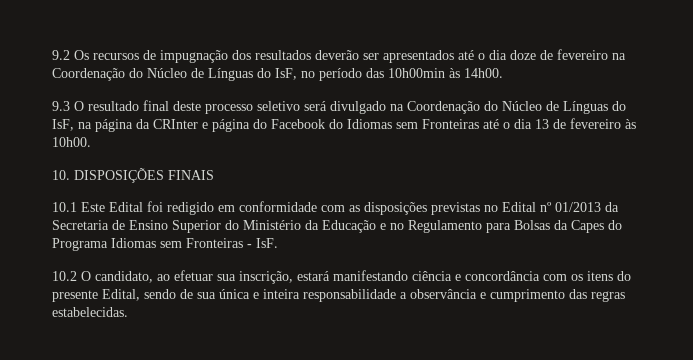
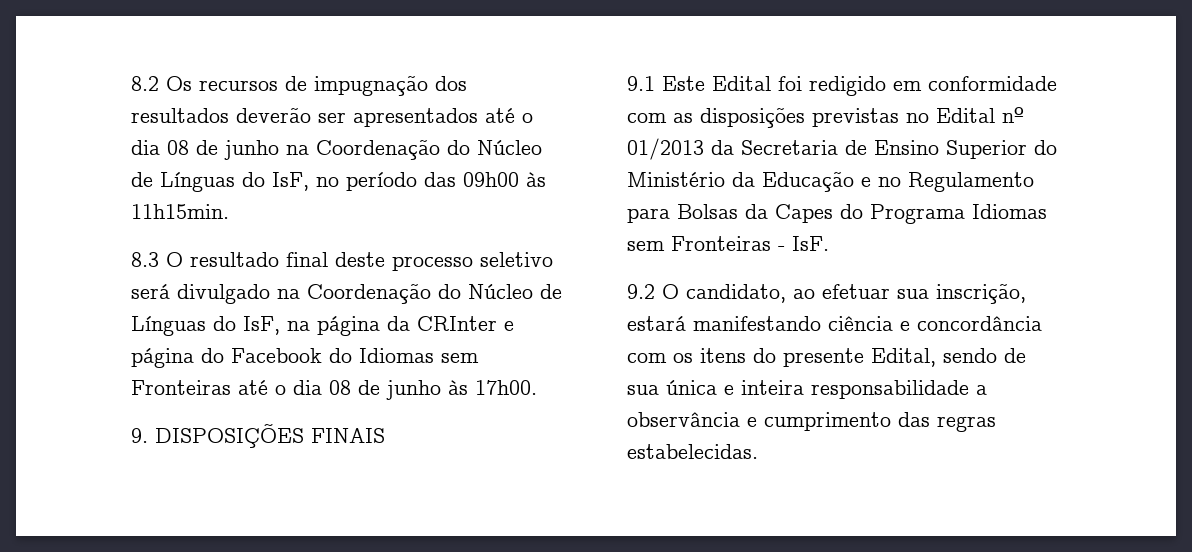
[52,50,70,60] 9.2 -> [131,76,159,91] 8.2
[510,49,608,60] doze de fevereiro -> [167,140,279,160] 08 de junho
[388,68,503,78] [52,101,70,111] 10h00min às 14h00. // 9.3 -> [463,172,546,187] [131,204,229,219] [131,252,159,267] 09h00 às 11h15min. // 8.3
[535,118,636,129] [52,137,91,147] [52,170,70,180] 13 de fevereiro às 10h00. // 10. -> [329,380,537,400] [131,428,148,443] 08 de junho às 17h00. // 9.
[52,202,77,212] 10.1 -> [627,76,655,91] 9.1
[52,271,77,281] 10.2 -> [627,284,655,299] 9.2

